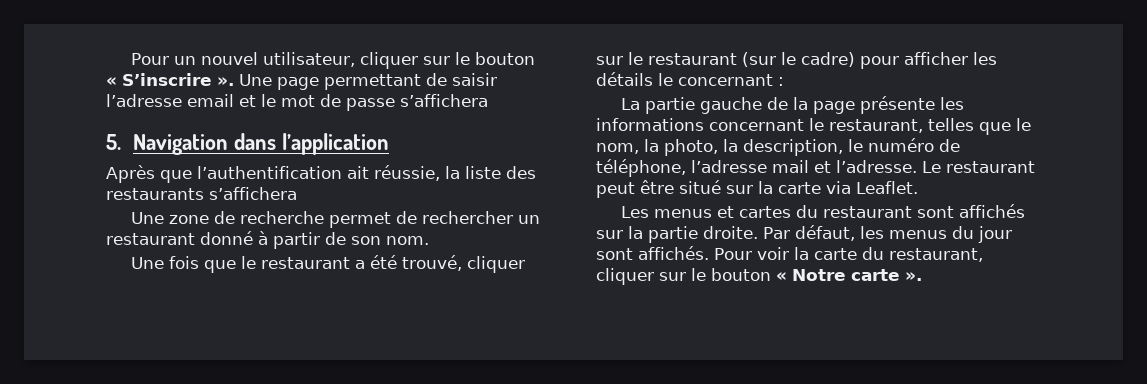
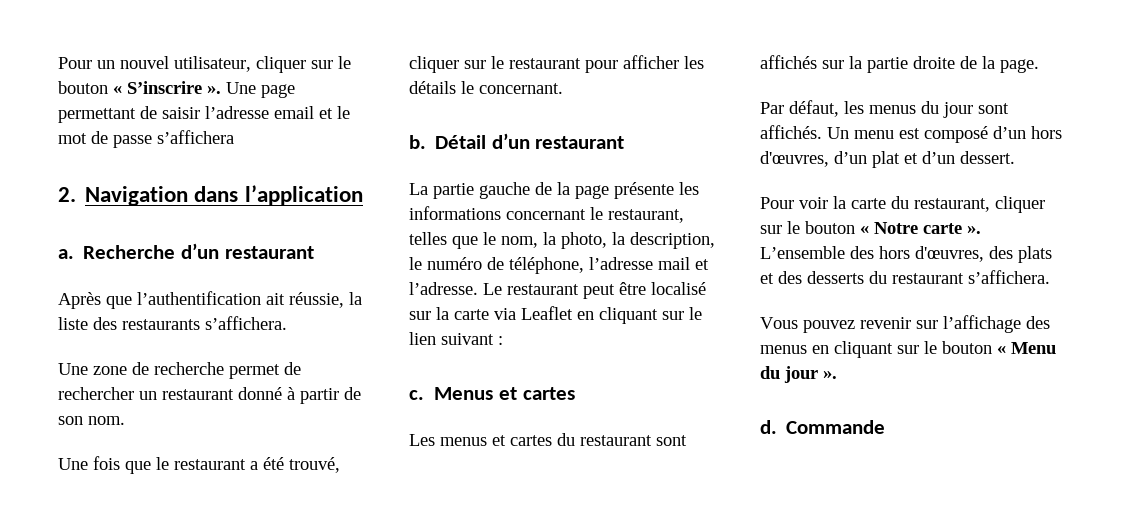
[106,134,121,150] 5. -> [58,187,76,202] 2.
(389, 144) none -> [58,243,314,259] // a. Recherche d’un restaurant
[209,187,297,200] s’affichera -> [205,316,287,330] s’affichera.
[742,52,855,67] (sur le cadre) -> (581, 63) none
[678,74,784,86] concernant : -> [479,83,563,94] [409,133,625,149] concernant. // b. Détail d’un restaurant
[679,180,721,194] situé -> [651,282,706,295] localisé
[856,181,918,194] Leaflet. -> [521,306,702,324] [409,332,503,345] [409,387,575,400] Leaflet en cliquant sur le lien suivant : // c. Menus et cartes
[703,226,758,239] droite. -> [913,56,1039,73] droite de la page. //
(709, 253) none -> [827,126,1062,143] [760,151,1015,168] Un menu est composé d’un hors d'œuvres, d’un plat et d’un dessert. //
(922, 276) none -> [760,246,1052,263] [760,270,1050,284] [760,315,1050,333] [760,341,1056,358] [760,366,837,383] [760,420,886,434] L’ensemble des hors d'œuvres, des plats et des desserts du restaurant s’affichera. // Vous pouvez revenir sur l’affichage des menus en cliquant sur le bouton « Menu du jour ». // d. Commande

